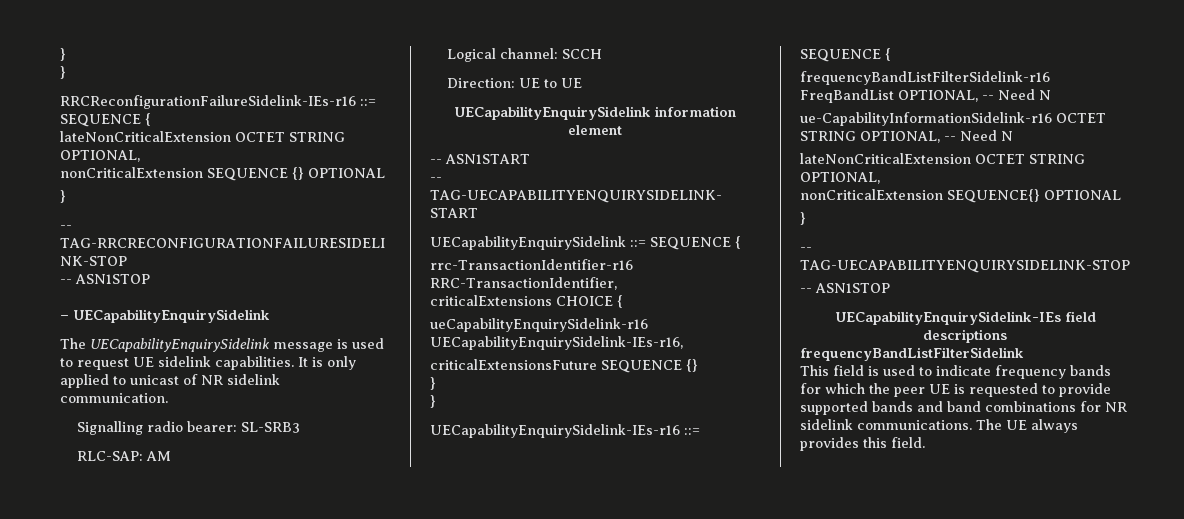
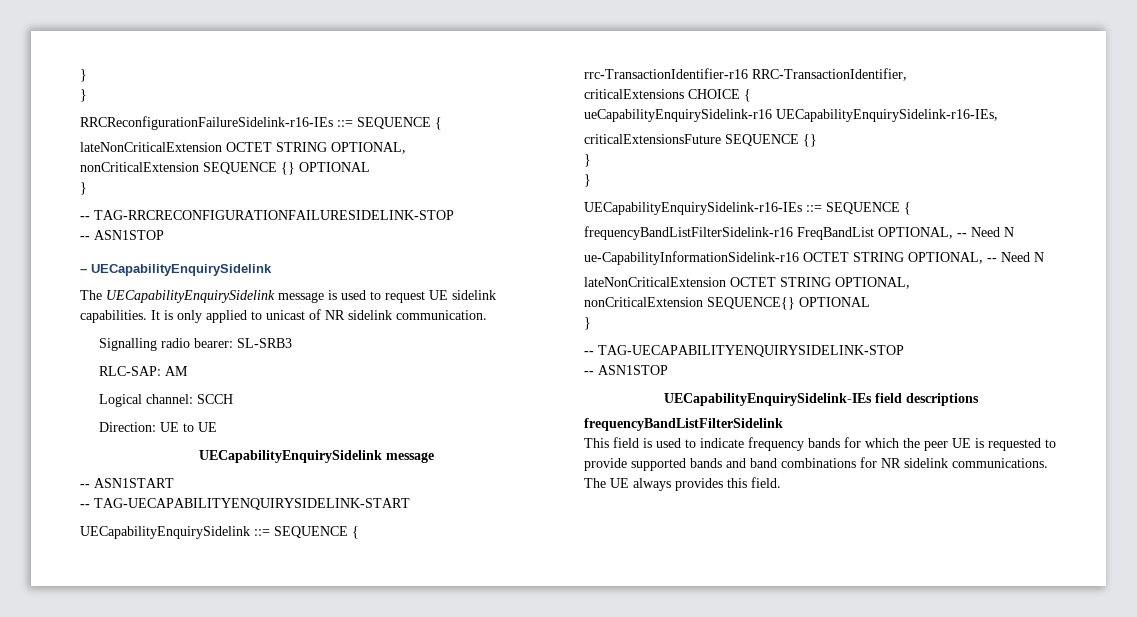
[60,48,66,61] [60,66,66,79] [60,95,356,109] } // } // RRCReconfigurationFailureSidelink-IEs-r16 -> [80,69,87,82] [80,89,87,102] [80,116,333,130] } // } // RRCReconfigurationFailureSidelink-r16-IEs
[655,106,736,117] [568,125,622,135] information element -> [386,452,434,463] message
[430,336,683,350] UECapabilityEnquirySidelink-IEs-r16, -> [776,109,998,122] UECapabilityEnquirySidelink-r16-IEs,
[430,424,680,438] UECapabilityEnquirySidelink-IEs-r16 -> [584,202,802,215] UECapabilityEnquirySidelink-r16-IEs

